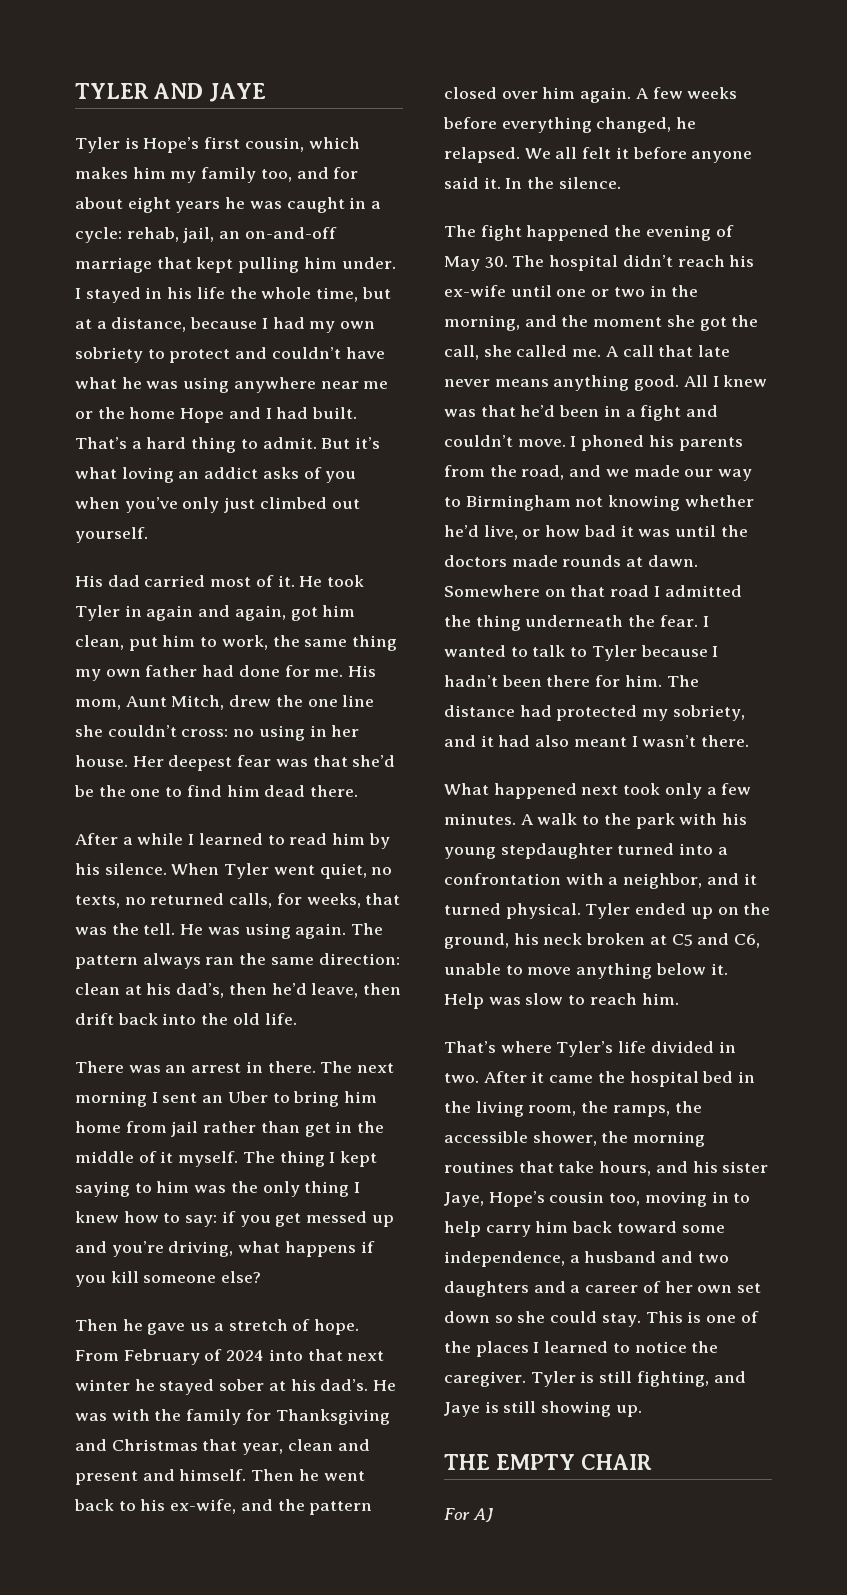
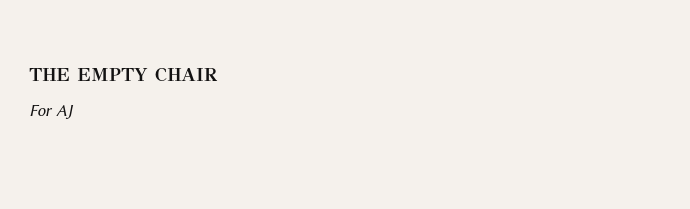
[75,83,266,102] [75,137,360,153] [75,167,359,183] [75,197,382,213] [75,227,337,243] [75,257,396,273] [75,287,391,303] [75,317,376,333] [75,347,385,363] [75,377,389,393] [75,407,358,423] [75,437,381,453] [75,467,357,483] [75,497,360,513] [75,527,148,543] [75,575,365,587] [75,605,356,621] [75,635,398,651] [75,665,377,681] [75,695,375,710] [75,725,360,741] [75,755,396,771] [74,785,359,797] [75,833,390,849] [75,863,393,879] [75,893,401,908] [75,923,384,939] [75,953,400,969] [75,983,402,998] [75,1013,297,1025] [75,1061,395,1073] [75,1091,378,1107] [75,1121,385,1137] [75,1151,378,1167] [75,1181,361,1197] [75,1211,394,1227] [75,1241,375,1257] [75,1271,262,1287] [75,1319,360,1335] [75,1349,385,1365] [75,1379,397,1395] [75,1409,390,1425] [75,1439,370,1455] [75,1469,365,1485] [74,1499,373,1515] [444,87,738,103] [443,117,697,133] [444,147,753,163] [444,177,621,189] [444,225,734,241] [444,255,755,271] [444,285,699,297] [444,315,759,331] [444,345,731,360] [444,375,768,391] [444,405,719,421] [444,435,743,451] [444,465,753,481] [444,495,754,511] [444,525,748,540] [444,555,698,567] [444,585,742,597] [444,615,709,631] [444,645,719,661] [444,675,699,687] [444,705,745,721] [444,735,750,747] [444,783,752,799] [444,813,748,829] [444,843,728,859] [444,873,757,889] [444,903,771,919] [444,933,761,949] [444,963,728,979] [444,993,679,1009] [444,1041,736,1057] [444,1071,756,1087] [444,1101,702,1117] [444,1131,706,1147] [444,1161,769,1176] [444,1191,751,1207] [444,1221,725,1237] [444,1251,729,1267] [444,1281,762,1297] [444,1311,759,1327] [444,1341,719,1357] [444,1371,746,1387] [444,1401,642,1417] TYLER AND JAYE // Tyler is Hope’s first cousin, which makes him my family too, and for about eight years he was caught in a cycle: rehab, jail, an on-and-off marriage that kept pulling him under. I stayed in his life the whole time, but at a distance, because I had my own sobriety to protect and couldn’t have what he was using anywhere near me or the home Hope and I had built. That’s a hard thing to admit. But it’s what loving an addict asks of you when you’ve only just climbed out yourself. // His dad carried most of it. He took Tyler in again and again, got him clean, put him to work, the same thing my own father had done for me. His mom, Aunt Mitch, drew the one line she couldn’t cross: no using in her house. Her deepest fear was that she’d be the one to find him dead there. // After a while I learned to read him by his silence. When Tyler went quiet, no texts, no returned calls, for weeks, that was the tell. He was using again. The pattern always ran the same direction: clean at his dad’s, then he’d leave, then drift back into the old life. // There was an arrest in there. The next morning I sent an Uber to bring him home from jail rather than get in the middle of it myself. The thing I kept saying to him was the only thing I knew how to say: if you get messed up and you’re driving, what happens if you kill someone else? // Then he gave us a stretch of hope. From February of 2024 into that next winter he stayed sober at his dad’s. He was with the family for Thanksgiving and Christmas that year, clean and present and himself. Then he went back to his ex-wife, and the pattern closed over him again. A few weeks before everything changed, he relapsed. We all felt it before anyone said it. In the silence. // The fight happened the evening of May 30. The hospital didn’t reach his ex-wife until one or two in the morning, and the moment she got the call, she called me. A call that late never means anything good. All I knew was that he’d been in a fight and couldn’t move. I phoned his parents from the road, and we made our way to Birmingham not knowing whether he’d live, or how bad it was until the doctors made rounds at dawn. Somewhere on that road I admitted the thing underneath the fear. I wanted to talk to Tyler because I hadn’t been there for him. The distance had protected my sobriety, and it had also meant I wasn’t there. // What happened next took only a few minutes. A walk to the park with his young stepdaughter turned into a confrontation with a neighbor, and it turned physical. Tyler ended up on the ground, his neck broken at C5 and C6, unable to move anything below it. Help was slow to reach him. // That’s where Tyler’s life divided in two. After it came the hospital bed in the living room, the ramps, the accessible shower, the morning routines that take hours, and his sister Jaye, Hope’s cousin too, moving in to help carry him back toward some independence, a husband and two daughters and a career of her own set down so she could stay. This is one of the places I learned to notice the caregiver. Tyler is still fighting, and Jaye is still showing up. // -> (29, 74) none

